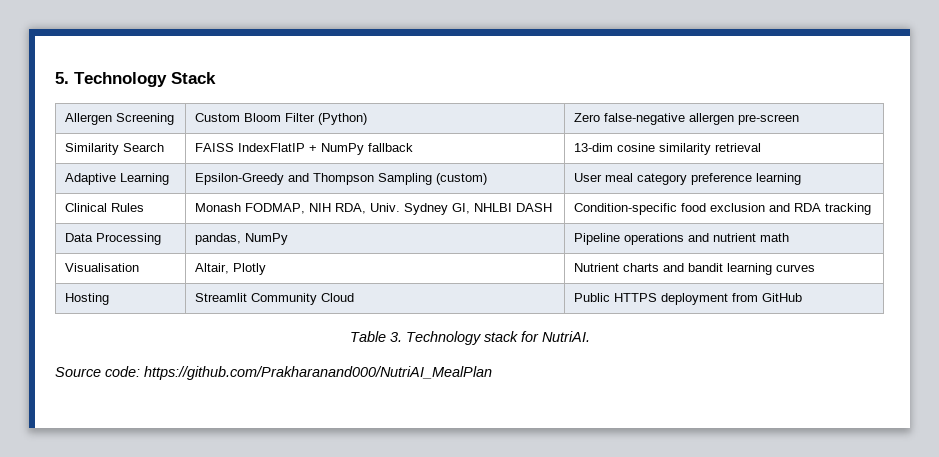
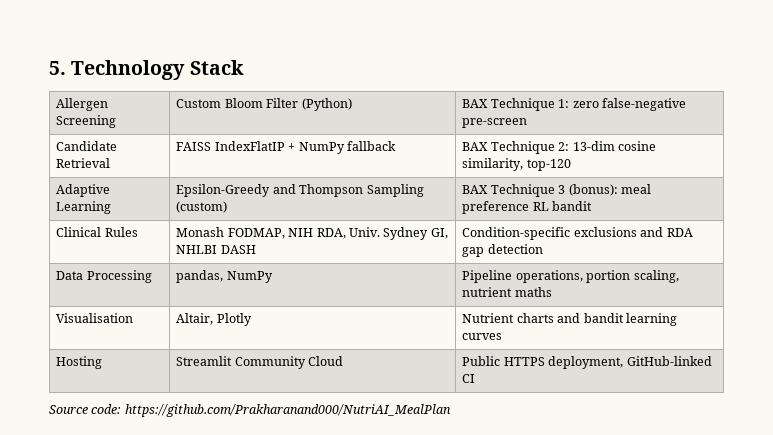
[573,113,734,125] Zero false-negative allergen -> [462,98,686,111] BAX Technique 1: zero false-negative
[64,143,164,155] Similarity Search -> [56,141,118,151] [56,158,111,168] Candidate Retrieval
[573,143,761,155] 13-dim cosine similarity retrieval -> [462,141,656,154] [462,158,571,171] BAX Technique 2: 13-dim cosine similarity, top-120
[573,173,801,185] User meal category preference learning -> [462,184,651,197] [462,201,593,214] BAX Technique 3 (bonus): meal preference RL bandit
[680,203,871,215] food exclusion and RDA tracking -> [573,227,693,237] [462,244,543,257] exclusions and RDA gap detection
[623,233,789,245] operations and nutrient math -> [515,270,679,283] [462,287,552,297] operations, portion scaling, nutrient maths
[660,293,802,305] [349,331,590,345] deployment from GitHub // Table 3. Technology stack for NutriAI. -> [548,356,712,369] [462,374,476,383] deployment, GitHub-linked CI

